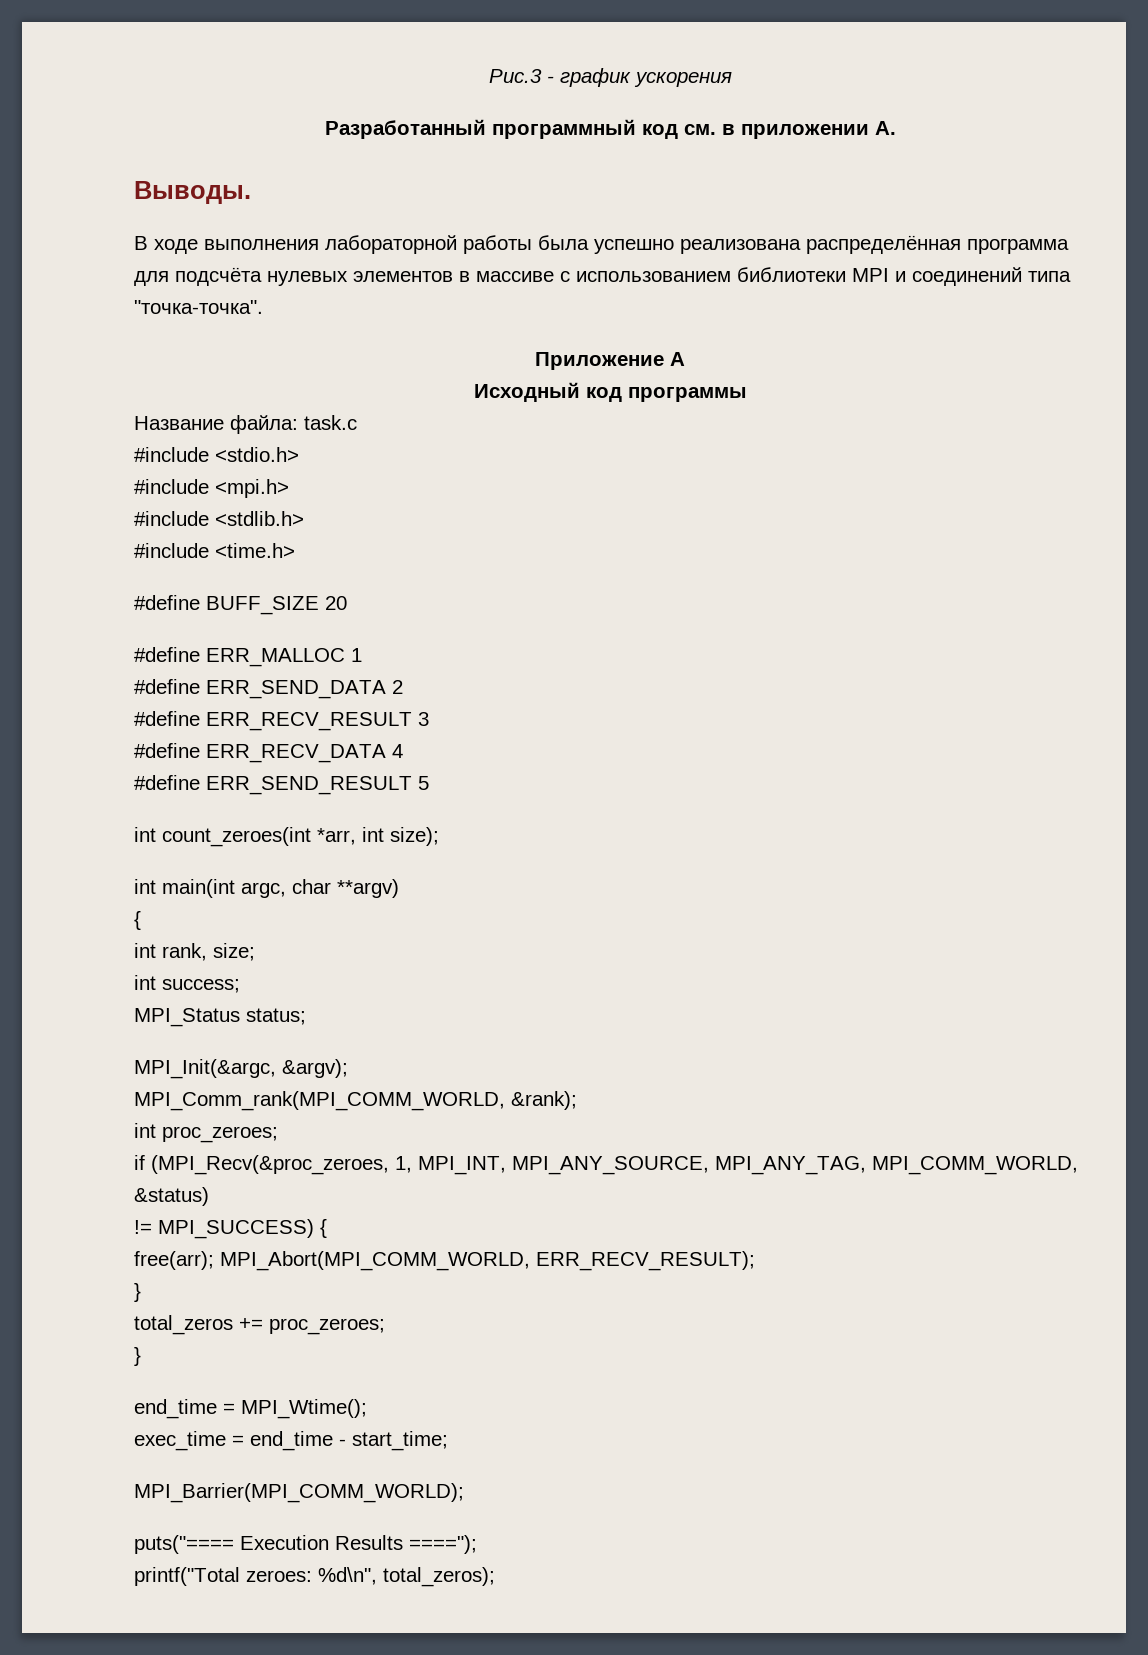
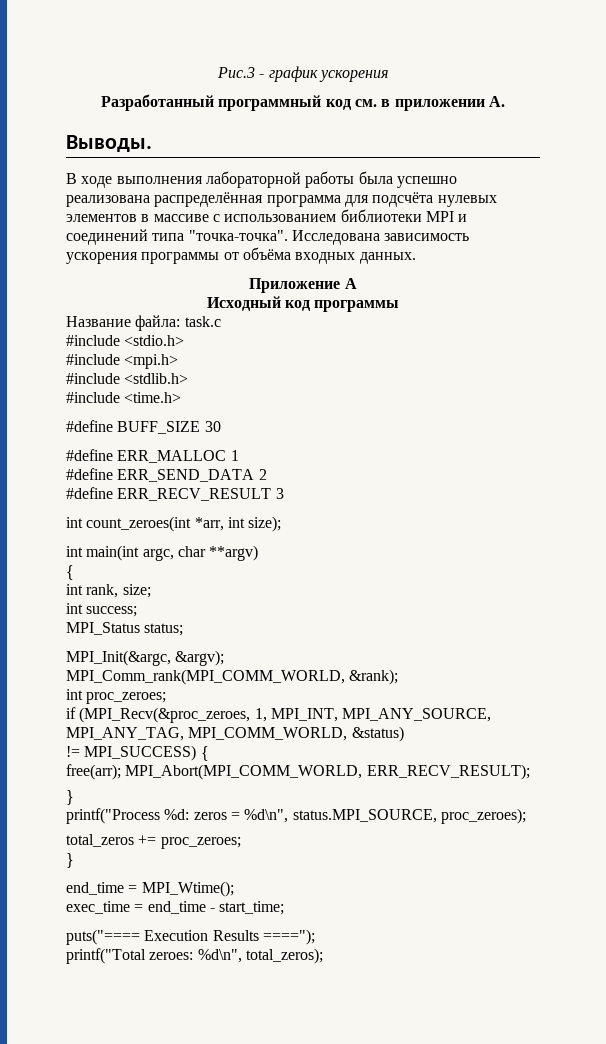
(263, 307) none -> [291,230,470,245] [66,247,416,264] Исследована зависимость ускорения программы от объёма входных данных.
[325,596,347,610] 20 -> [204,421,221,432] 30
[134,743,403,763] [134,775,429,795] // #define ERR_RECV_DATA 4 // #define ERR_SEND_RESULT 5 -> (284, 493) none
(141, 1292) none -> [66,808,526,824] // printf("Process %d: zeros = %d\n", status.MPI_SOURCE, proc_zeroes);
[134,1483,464,1503] // MPI_Barrier(MPI_COMM_WORLD); -> (285, 908) none

